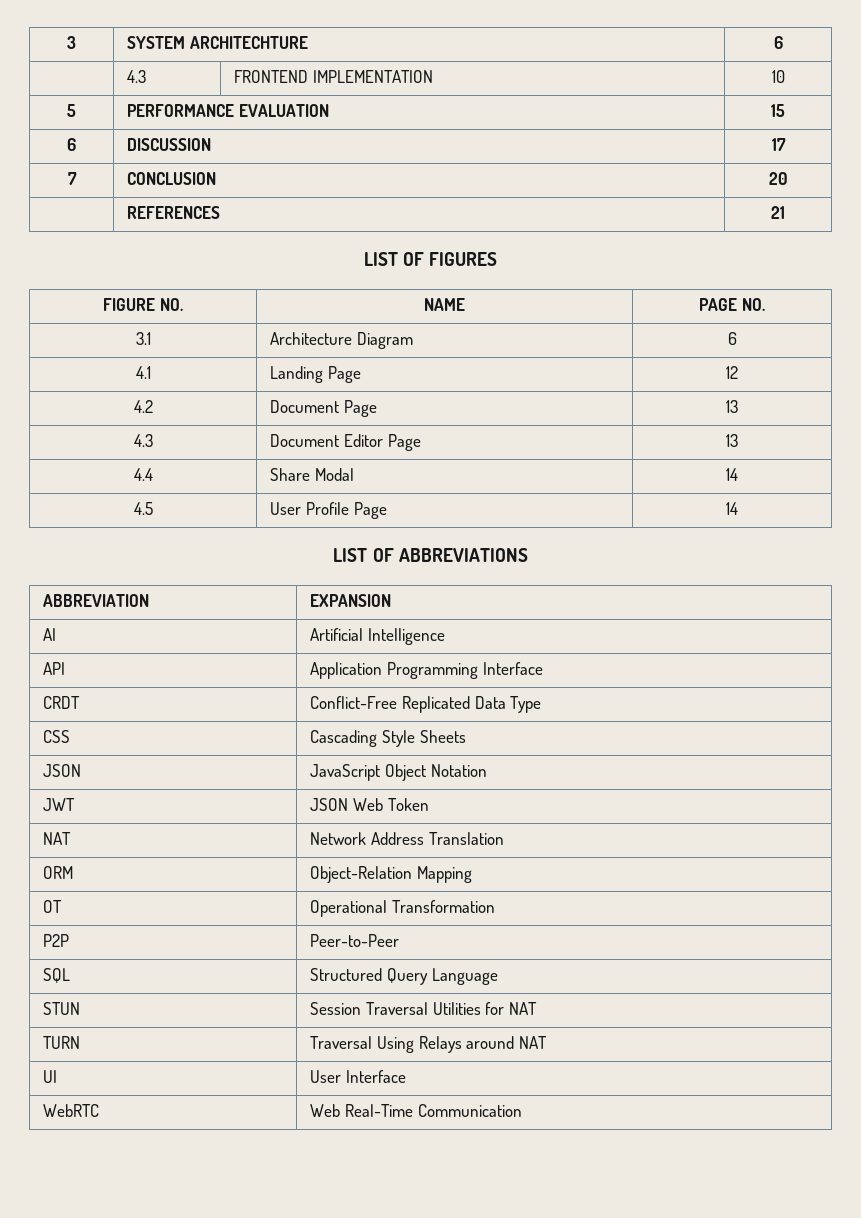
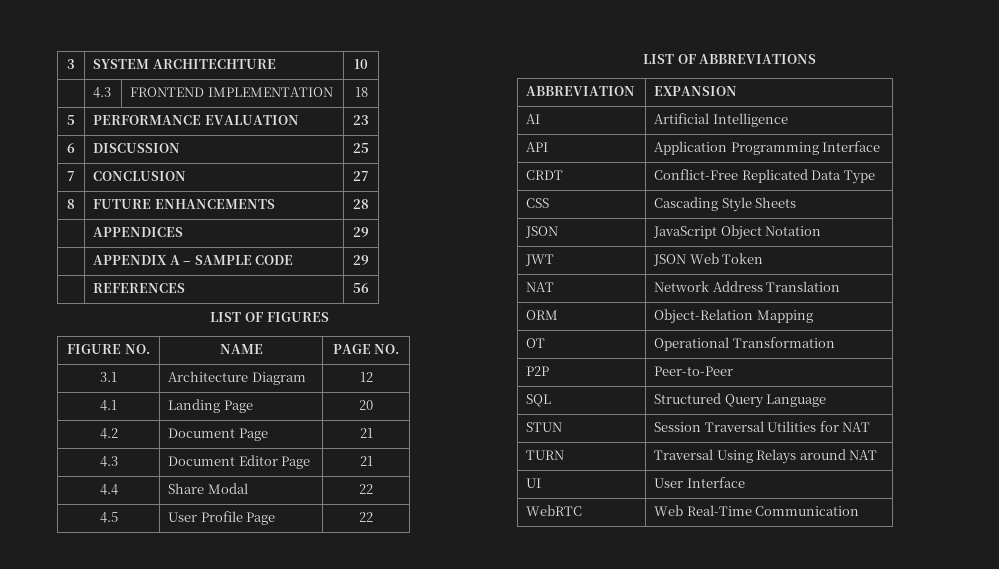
[773,36,783,49] 6 -> [354,59,368,69] 10
[771,70,785,83] 10 -> [354,87,368,97] 18
[771,104,785,117] 15 -> [353,115,369,125] 23
[771,138,786,151] 17 -> [353,143,369,153] 25
[768,172,788,185] 20 -> [353,171,369,181] [67,199,75,209] [93,199,275,209] [353,199,369,209] [93,227,184,237] [353,227,369,237] [93,255,294,265] [353,255,369,265] 27 // 8 | FUTURE ENHANCEMENTS | 28 // | APPENDICES | 29 // | APPENDIX A – SAMPLE CODE | 29
[771,206,785,219] 21 -> [353,283,369,293] 56
[727,332,737,345] 6 -> [359,372,373,382] 12
[726,366,738,379] 12 -> [359,400,373,410] 20
[726,400,738,413] 13 -> [359,428,373,438] 21
[726,434,738,447] 13 -> [359,456,373,466] 21
[726,468,738,481] 14 -> [359,484,373,494] 22
[726,502,738,515] 14 -> [359,512,373,522] 22

